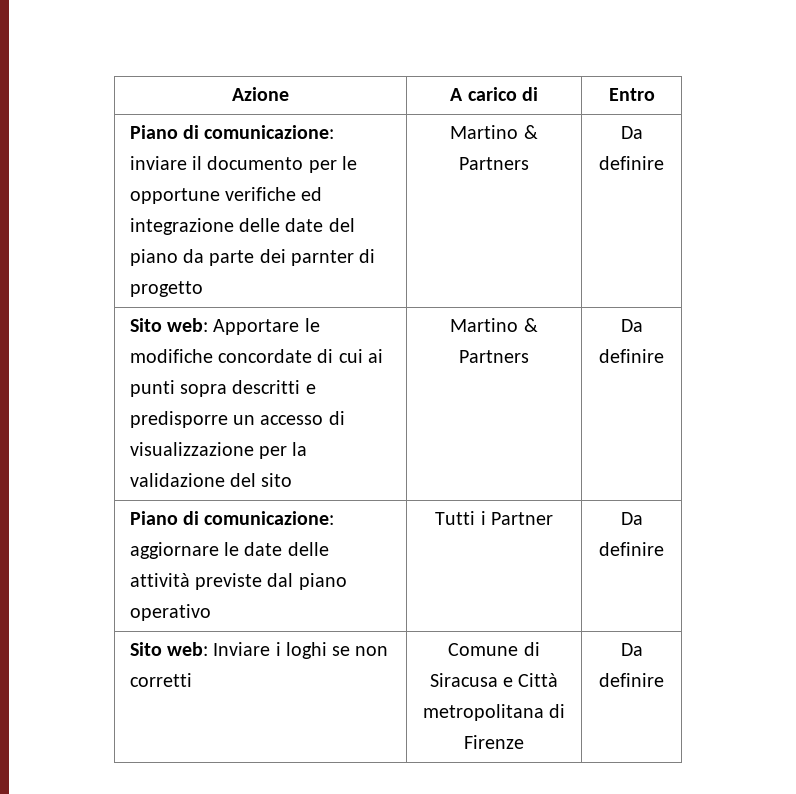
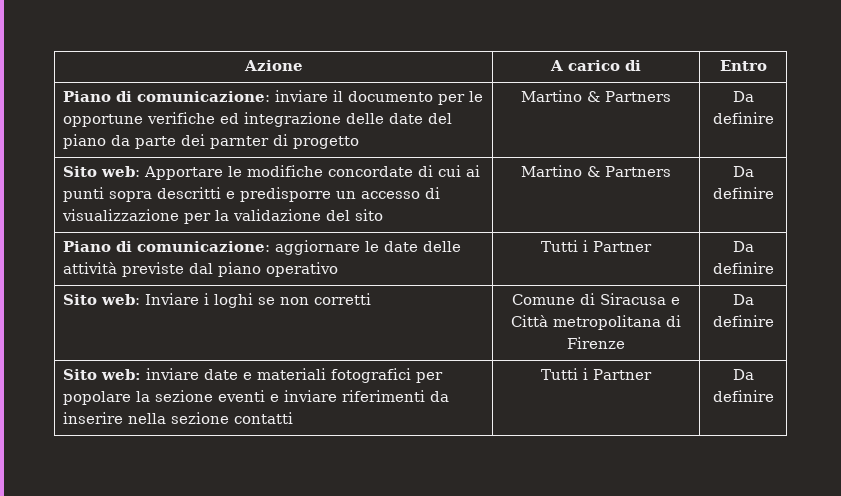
(664, 680) none -> [62,368,443,383] [62,390,449,405] [62,412,293,424] [541,368,652,380] [732,369,754,380] [712,390,774,402] // Sito web: inviare date e materiali fotografici per popolare la sezione eventi e inviare riferimenti da inserire nella sezione contatti | Tutti i Partner | Da definire

